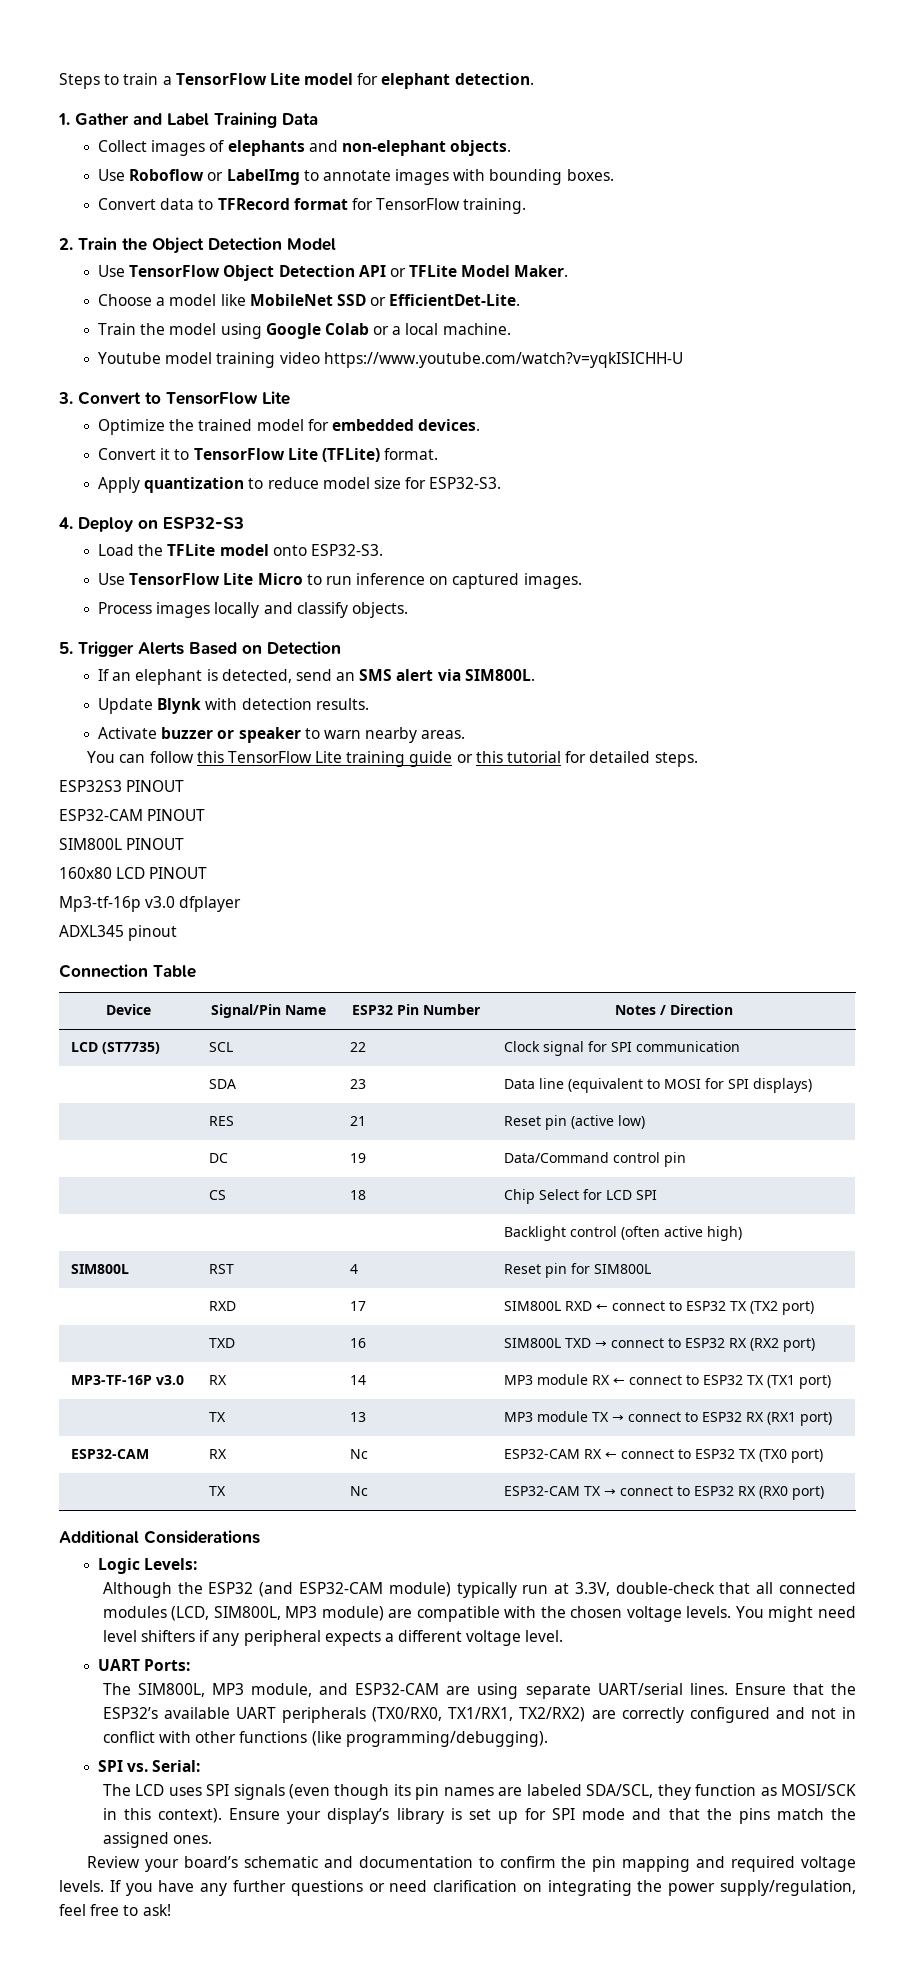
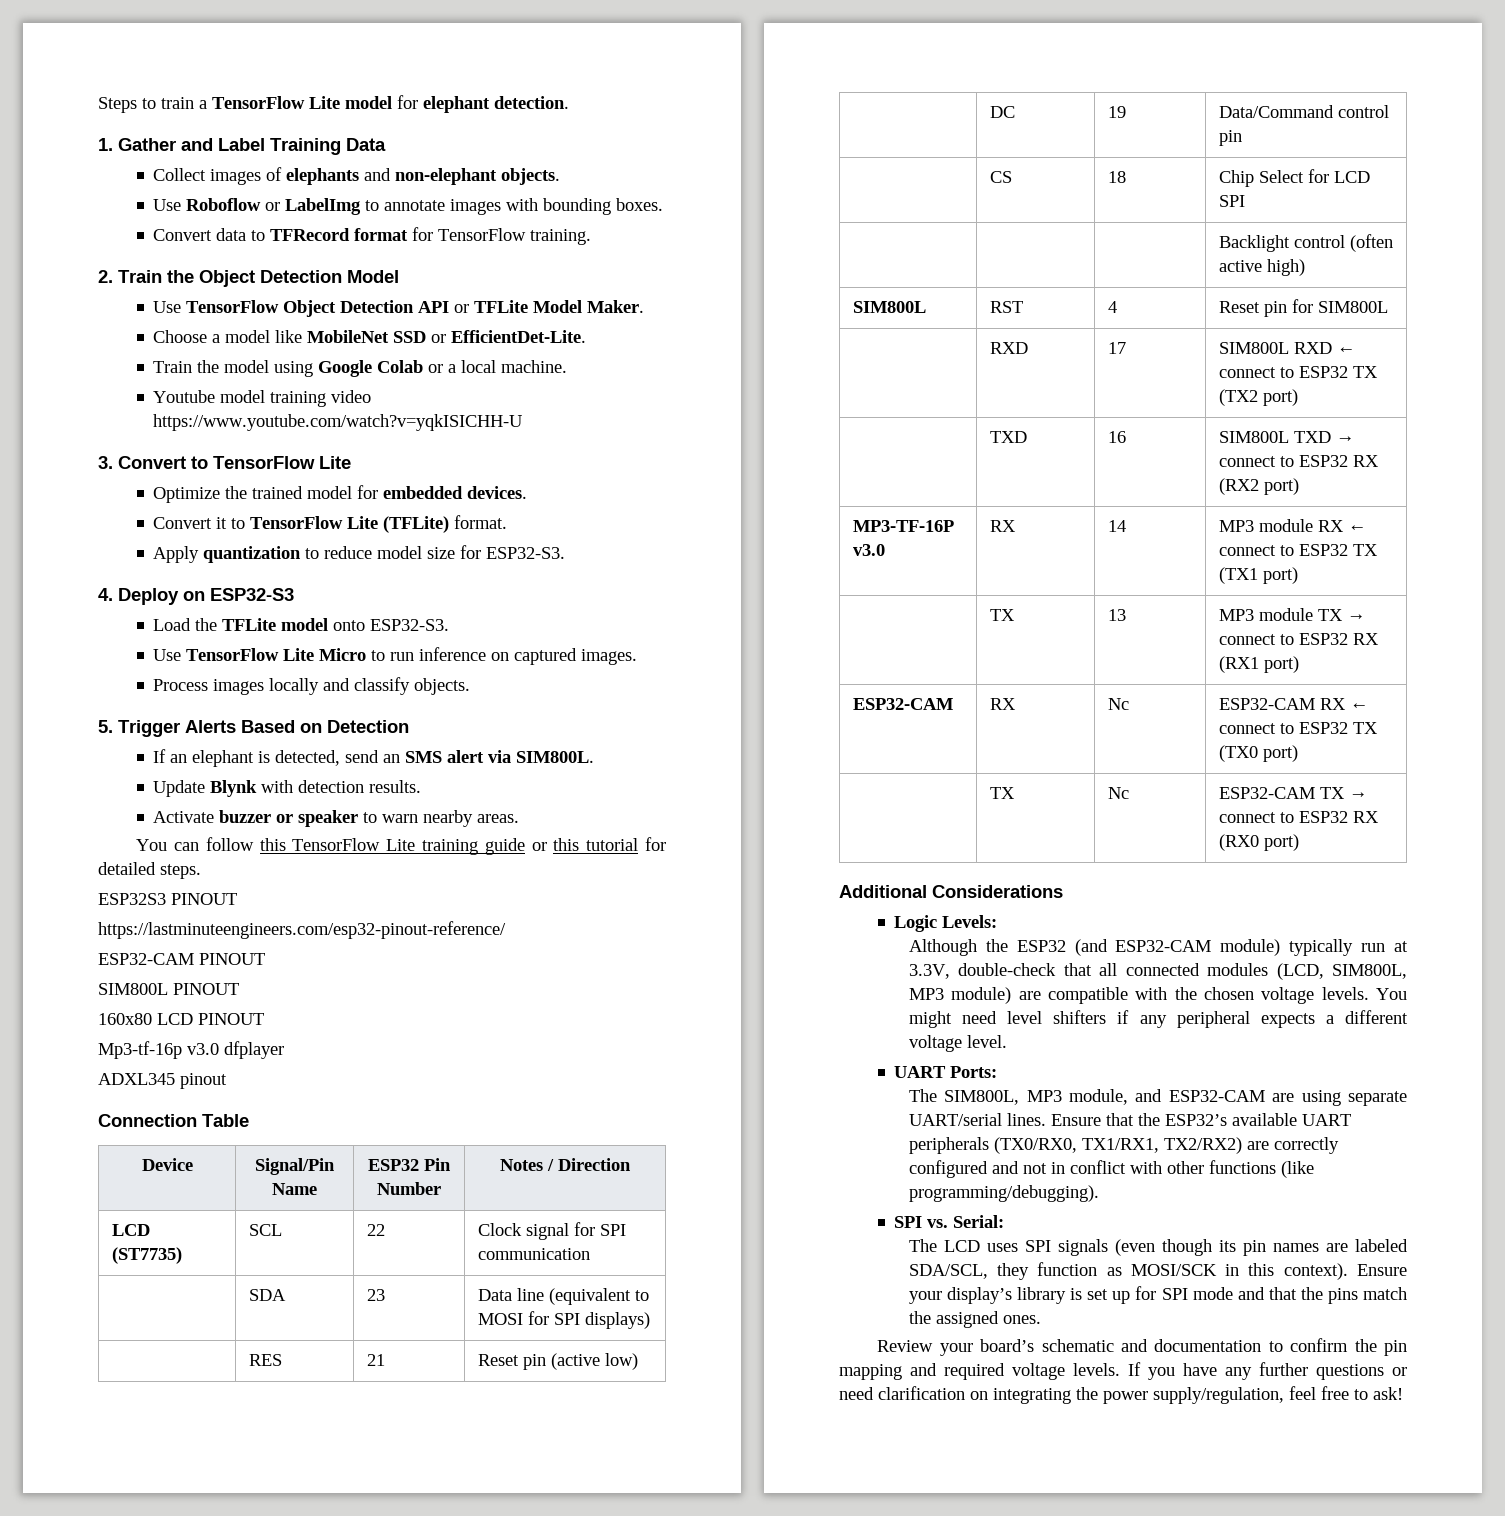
(185, 786) none -> [98,921,506,939] // https://lastminuteengineers.com/esp32-pinout-reference/

